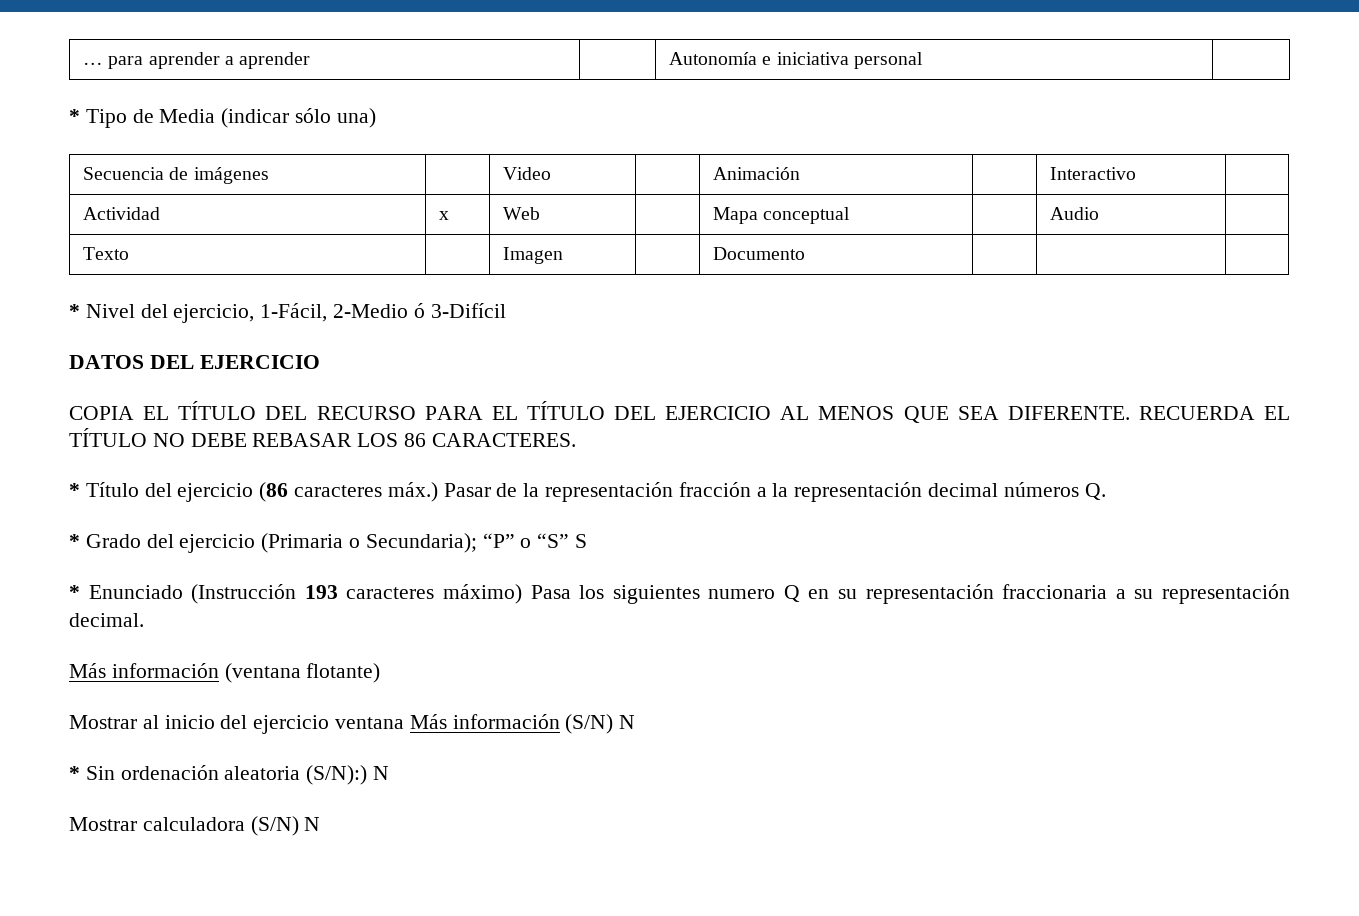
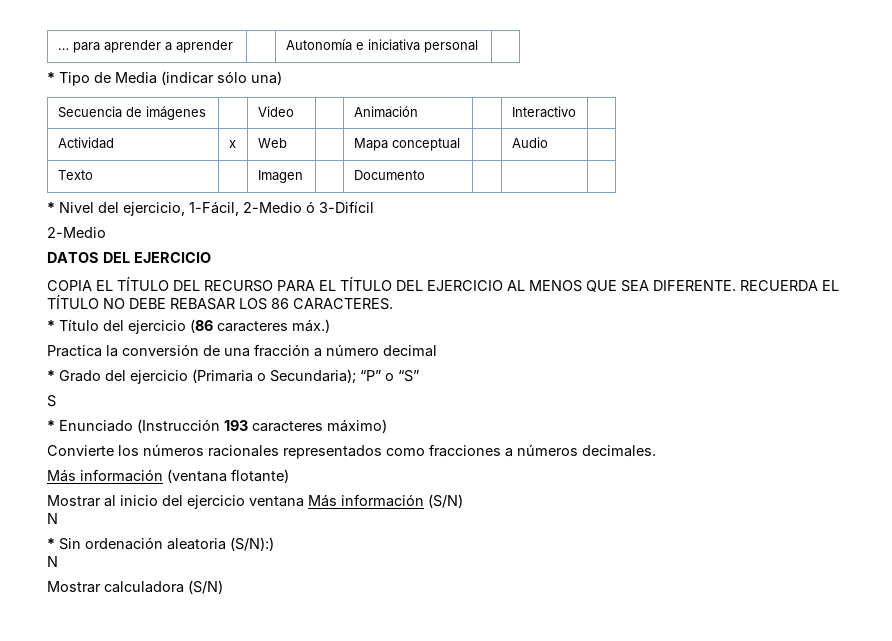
(506, 310) none -> [47,227,106,238] // 2-Medio
[443,482,923,502] Pasar de la representación fracción a la representación -> [47,344,379,357] // Practica la conversión de una fracción a número
[1003,482,1106,500] números Q. -> (437, 351) none
(570, 540) none -> (419, 376) //
[530,584,1290,604] [69,613,144,627] Pasa los siguientes numero Q en su representación fraccionaria a su representación decimal. -> [47,444,656,459] // Convierte los números racionales representados como fracciones a números decimales.
(614, 724) none -> (463, 501) //
(368, 775) none -> (274, 544) //
[304,817,321,831] N -> (223, 587) none

